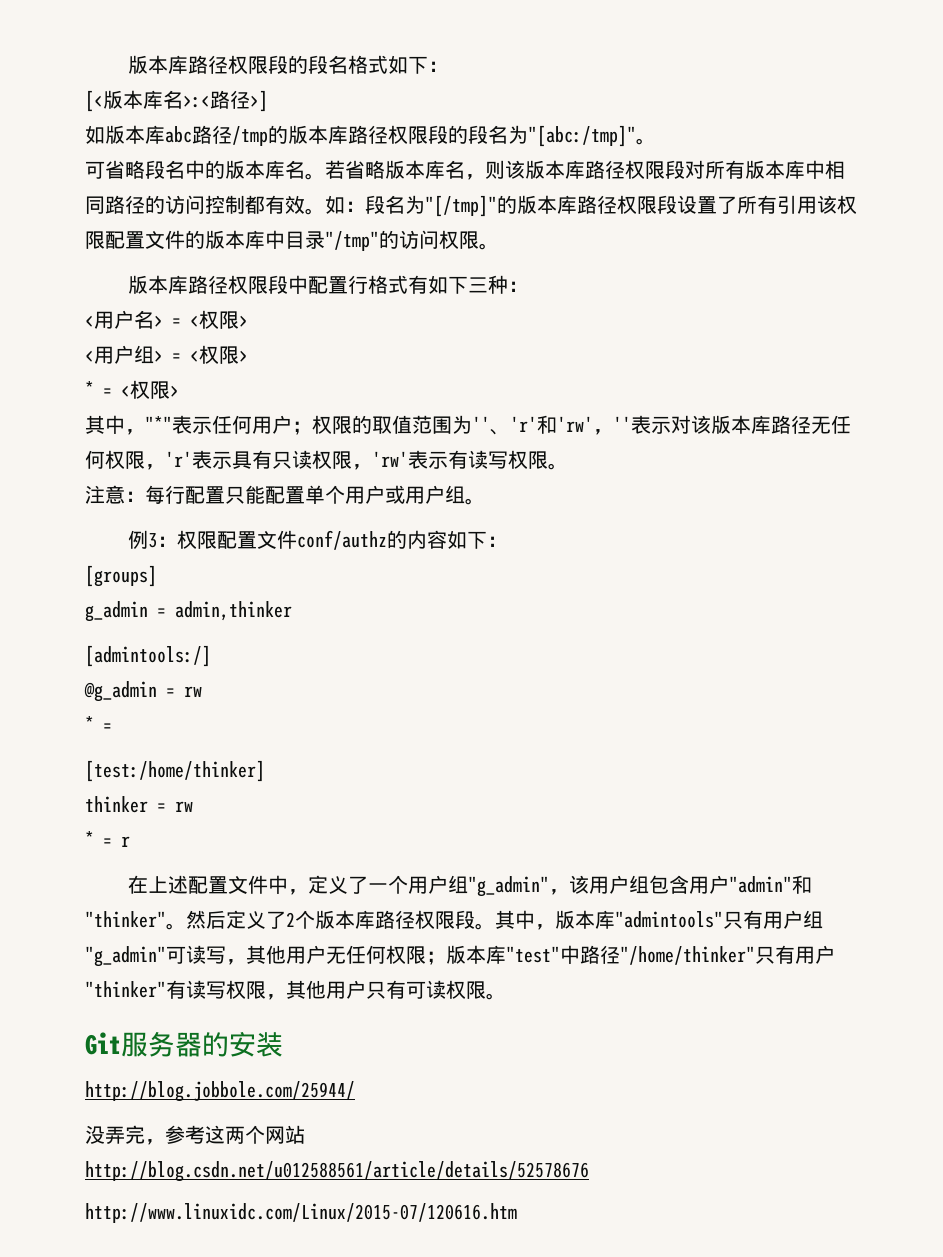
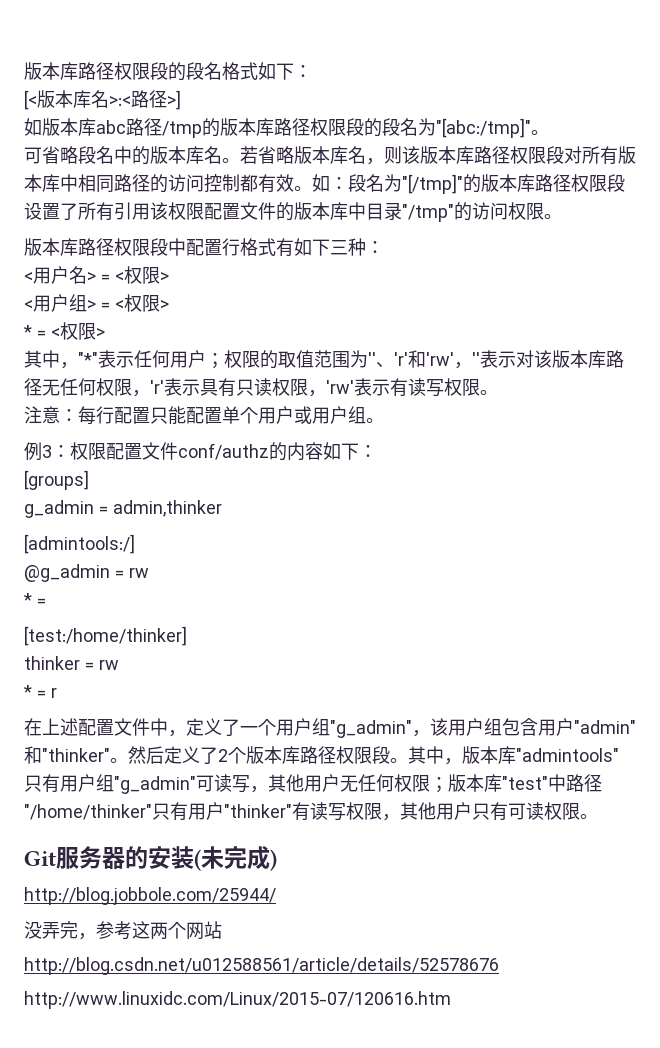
(283, 1044) none -> [194,846,277,871] (未完成)

